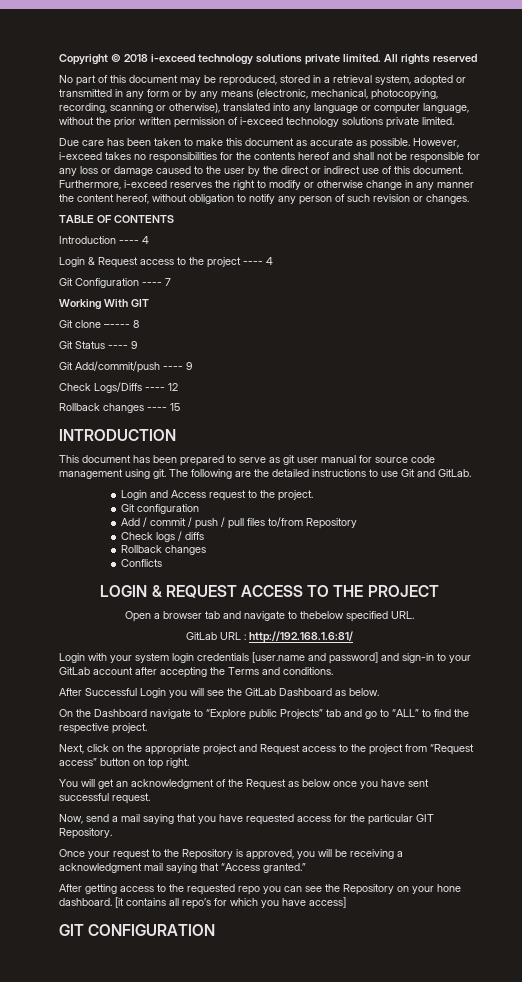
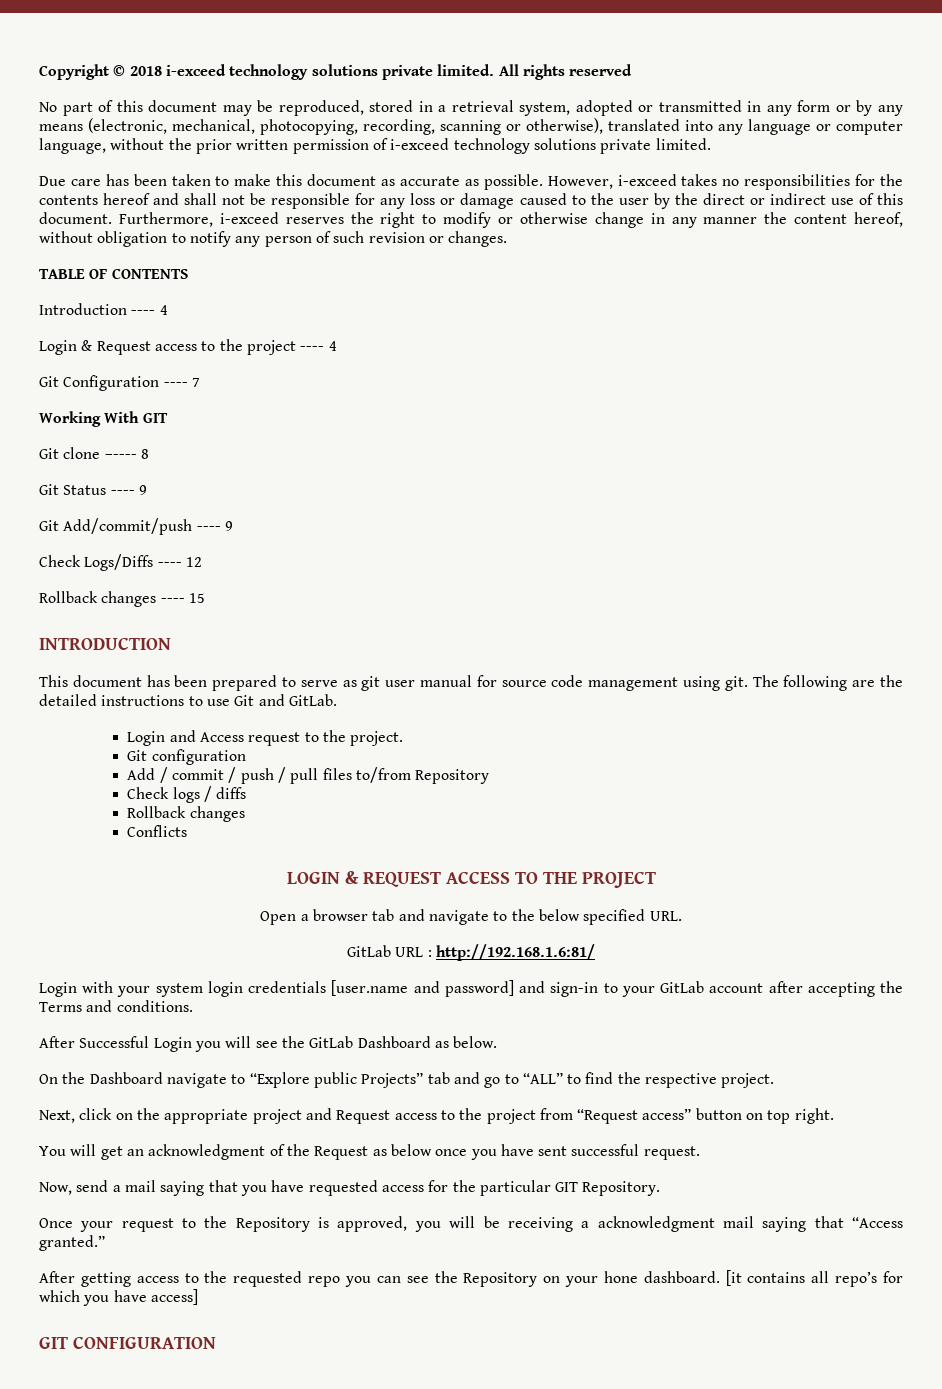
[300,611,344,619] thebelow -> [511,909,580,921] the below

